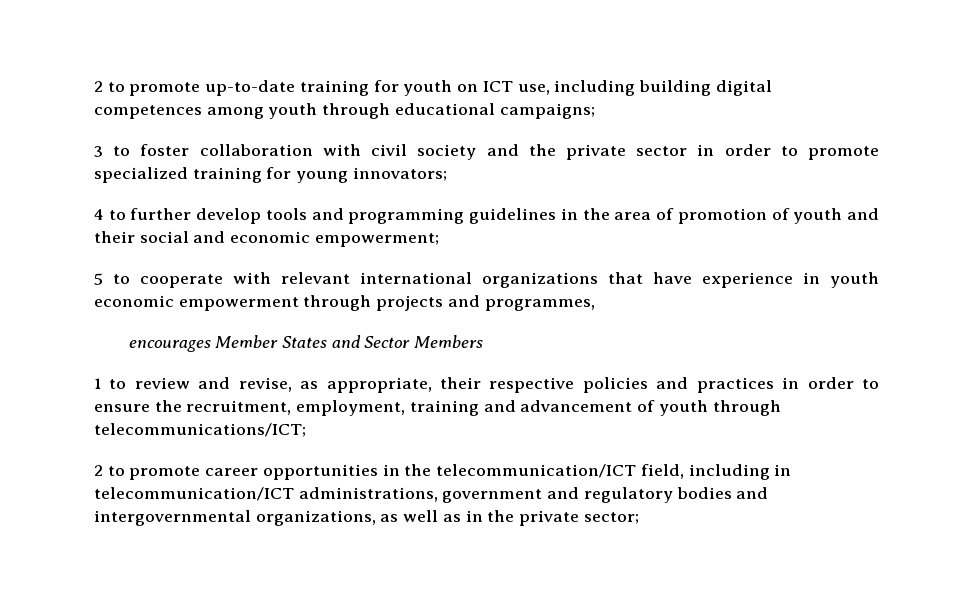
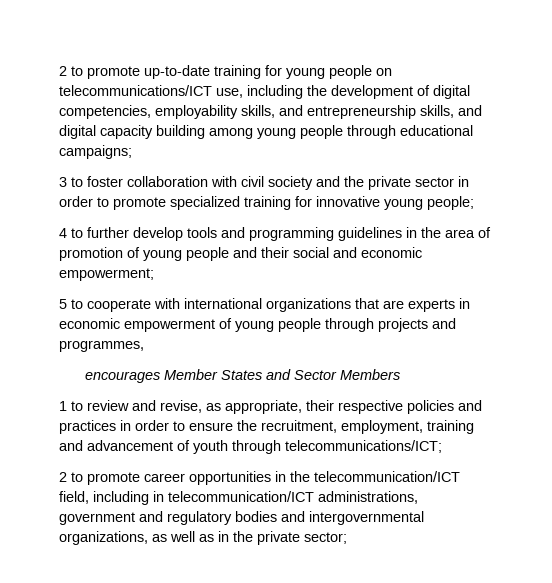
[403,80,772,96] [94,103,318,119] youth on ICT use, including building digital competences among youth -> [286,65,392,79] [59,85,470,99] [59,105,482,119] [59,125,343,139] young people on telecommunications/ICT use, including the development of digital competencies, employability skills, and entrepreneurship skills, and digital capacity building among young people
[296,167,447,183] young innovators; -> [316,196,474,210] innovative young people;
[793,208,843,224] youth -> [143,247,229,261] young people
[281,272,350,284] relevant -> (180, 303) none
[653,272,879,288] [94,295,299,311] have experience in youth economic empowerment -> [383,298,470,312] [59,318,321,332] are experts in economic empowerment of young people

